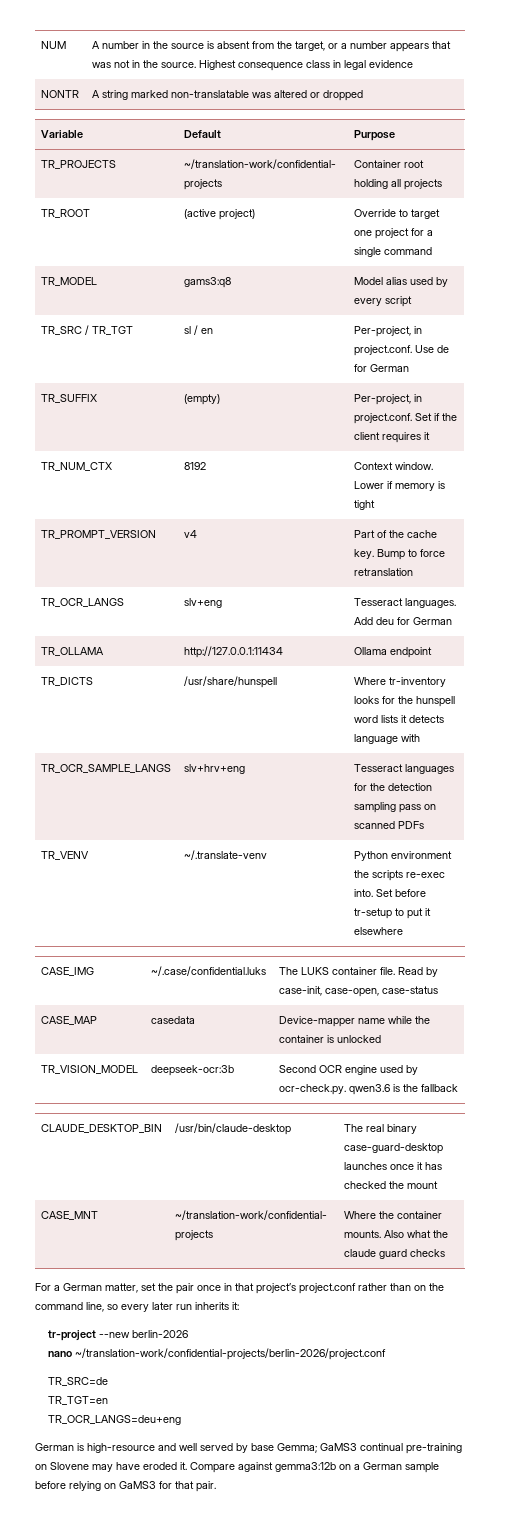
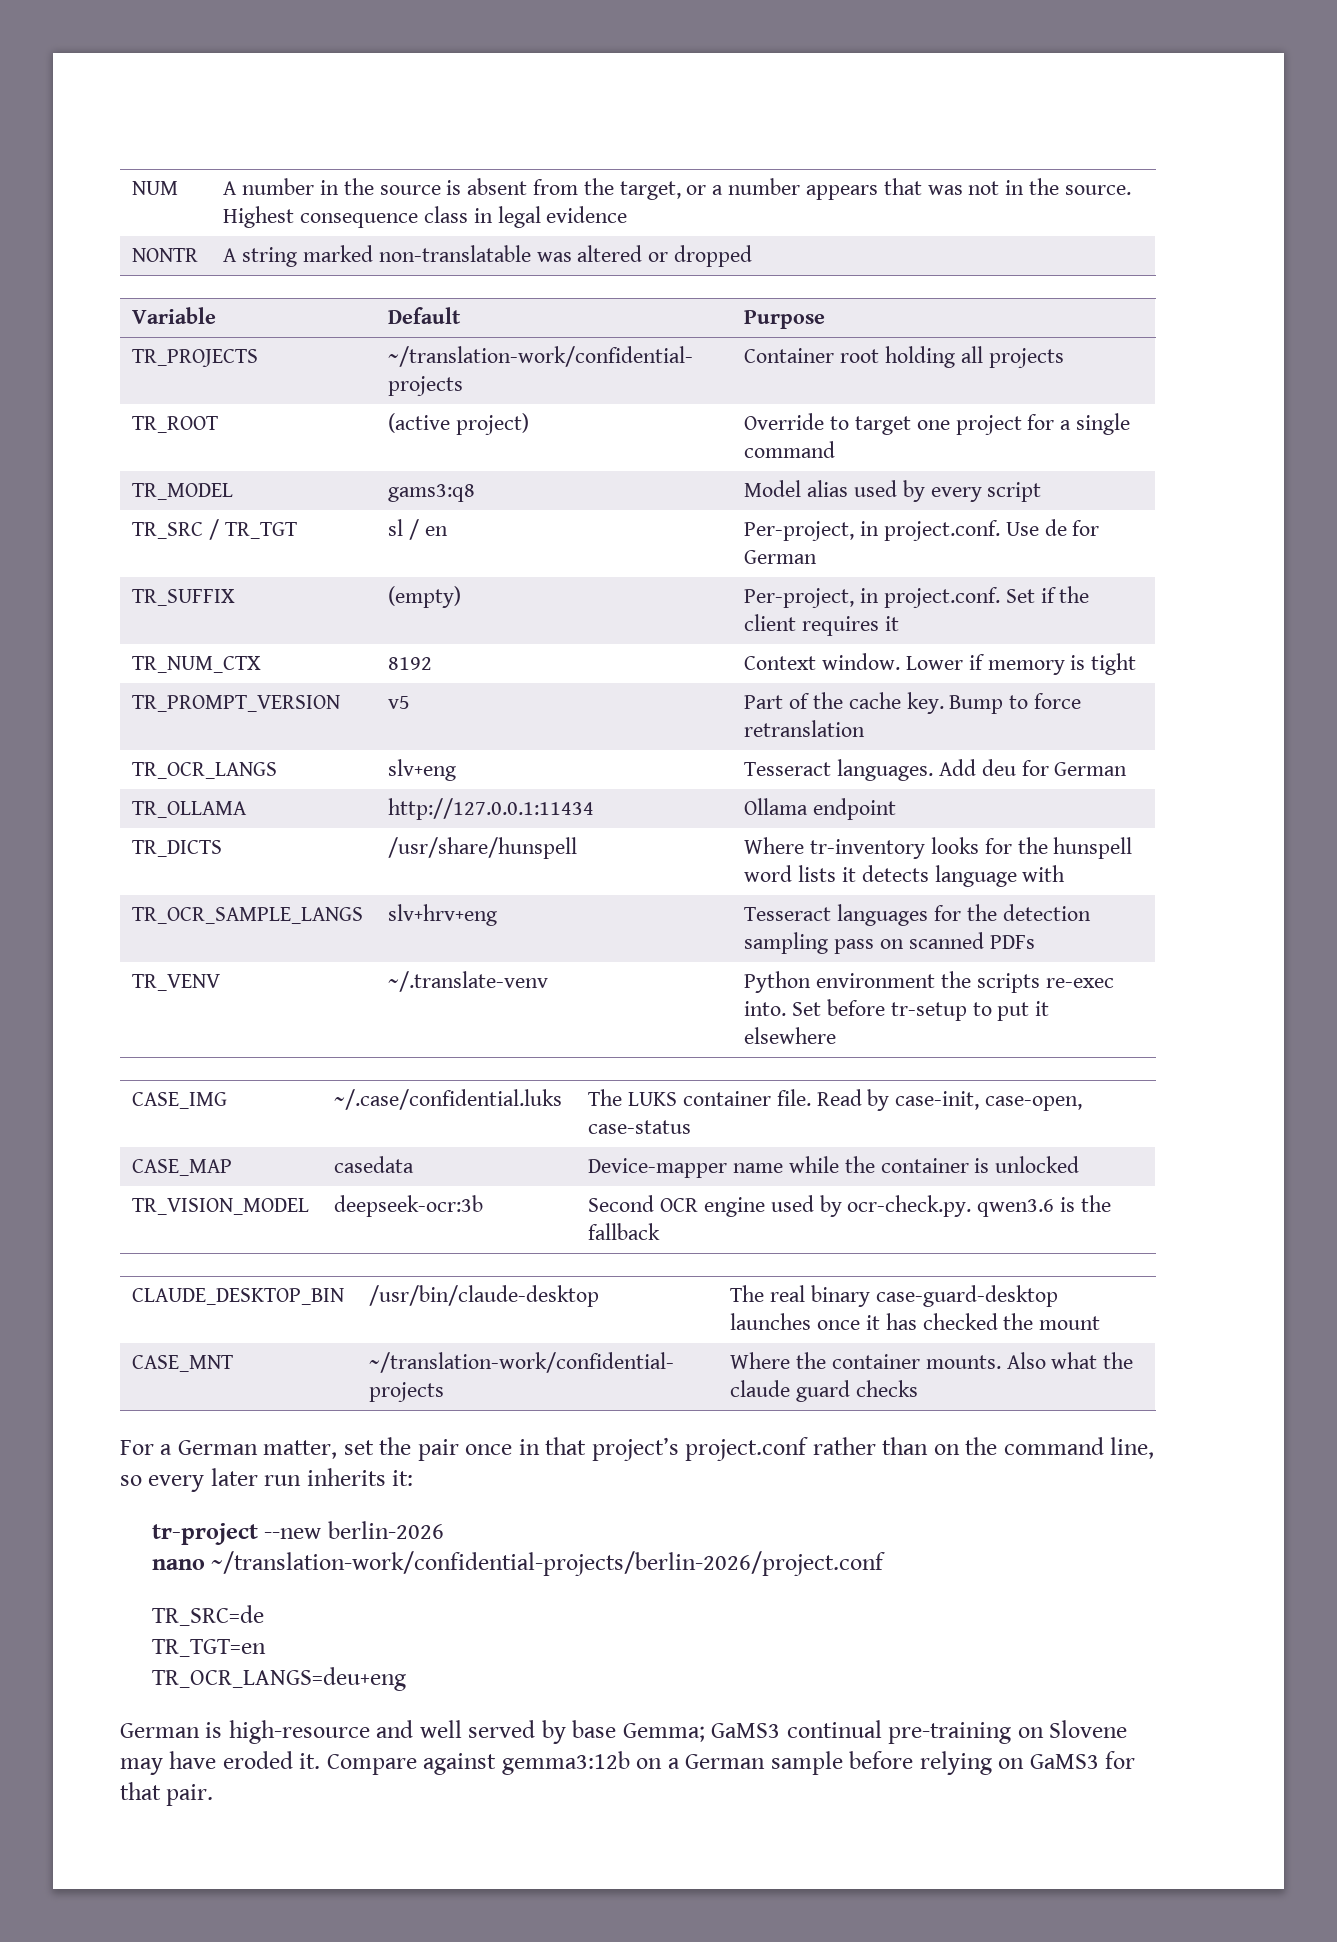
[184,530,198,538] v4 -> [388,696,411,709] v5

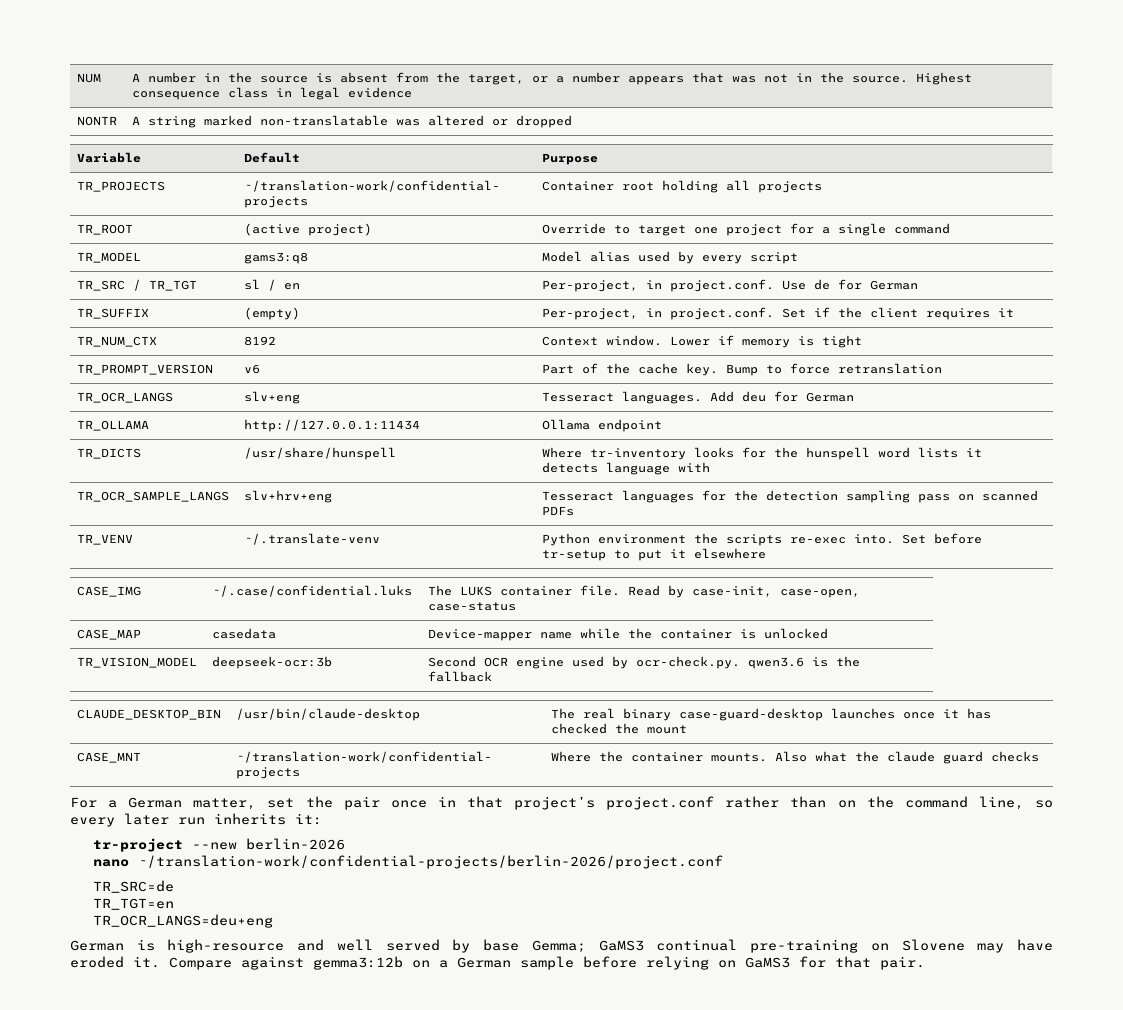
[388,696,411,709] v5 -> [244,364,261,374] v6

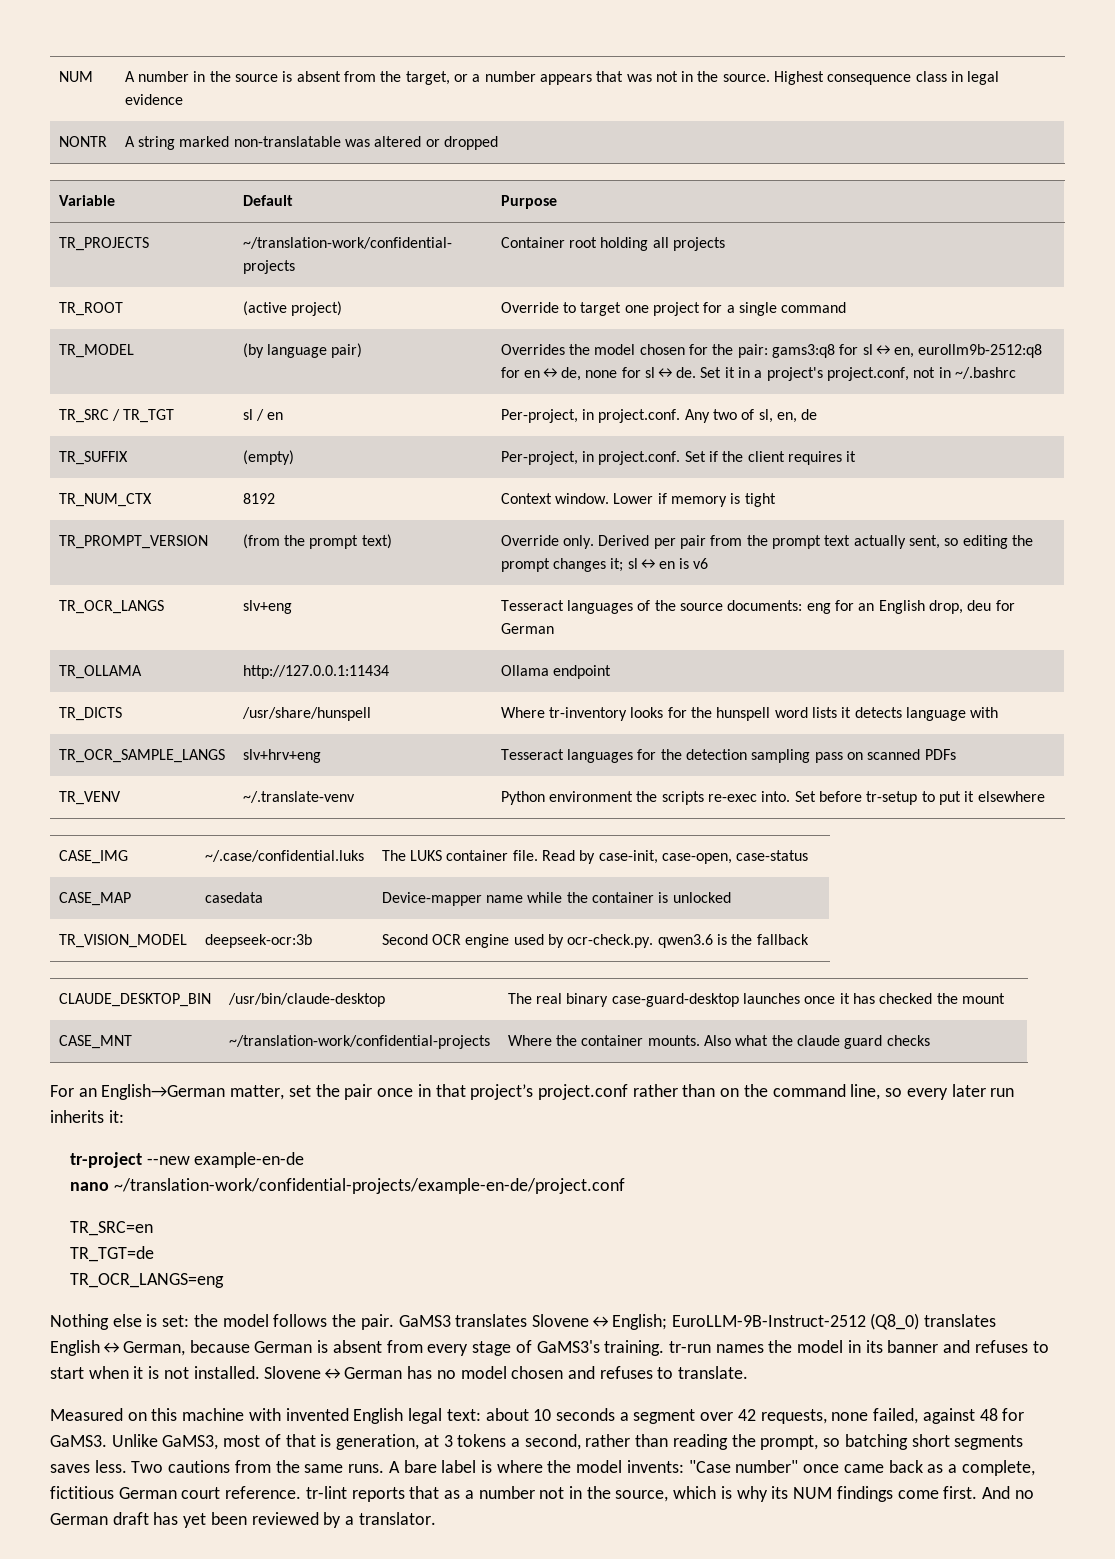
[244,252,309,264] [542,251,799,264] gams3:q8 | Model alias used by every script -> [242,343,363,358] [500,344,1042,358] [500,367,1016,381] (by language pair) | Overrides the model chosen for the pair: gams3:q8 for sl↔en, eurollm9b-2512:q8 for en↔de, none for sl↔de. Set it in a project's project.conf, not in ~/.bashrc
[782,280,807,290] Use -> [684,409,797,423] Any two of sl, en,
[838,279,919,290] for German -> (818, 414) none
[244,364,261,374] [542,363,943,376] [77,392,174,403] [244,391,301,404] [542,391,735,404] v6 | Part of the cache key. Bump to force retranslation // TR_OCR_LANGS | slv+eng | Tesseract languages. Add -> [242,534,392,549] [500,535,1033,549] [500,558,709,572] [58,600,164,614] [242,600,292,614] [500,600,963,614] (from the prompt text) | Override only. Derived per pair from the prompt text actually sent, so editing the prompt changes it; sl↔en is v6 // TR_OCR_LANGS | slv+eng | Tesseract languages of the source documents: eng for an English drop,
[108,797,183,808] a German -> [78,1084,226,1100] an English→German
[246,838,346,850] berlin-2026 -> [194,1152,305,1168] example-en-de
[138,855,724,869] [93,880,175,893] [93,898,175,910] [93,914,274,928] [70,939,1054,953] [70,956,925,970] ~/translation-work/confidential-projects/berlin-2026/project.conf // TR_SRC=de // TR_TGT=en // TR_OCR_LANGS=deu+eng // German is high-resource and well served by base Gemma; GaMS3 continual pre-training on Slovene may have eroded it. Compare against gemma3:12b on a German sample before relying on GaMS3 for that pair. -> [113,1178,625,1194] [69,1221,153,1236] [69,1246,154,1262] [69,1273,224,1288] [50,1313,997,1330] [50,1340,1049,1356] [50,1366,749,1379] [50,1408,1025,1424] [50,1434,1024,1450] [50,1460,1035,1476] [50,1486,1034,1502] [50,1512,436,1528] ~/translation-work/confidential-projects/example-en-de/project.conf // TR_SRC=en // TR_TGT=de // TR_OCR_LANGS=eng // Nothing else is set: the model follows the pair. GaMS3 translates Slovene↔English; EuroLLM-9B-Instruct-2512 (Q8_0) translates English↔German, because German is absent from every stage of GaMS3's training. tr-run names the model in its banner and refuses to start when it is not installed. Slovene↔German has no model chosen and refuses to translate. // Measured on this machine with invented English legal text: about 10 seconds a segment over 42 requests, none failed, against 48 for GaMS3. Unlike GaMS3, most of that is generation, at 3 tokens a second, rather than reading the prompt, so batching short segments saves less. Two cautions from the same runs. A bare label is where the model invents: "Case number" once came back as a complete, fictitious German court reference. tr-lint reports that as a number not in the source, which is why its NUM findings come first. And no German draft has yet been reviewed by a translator.

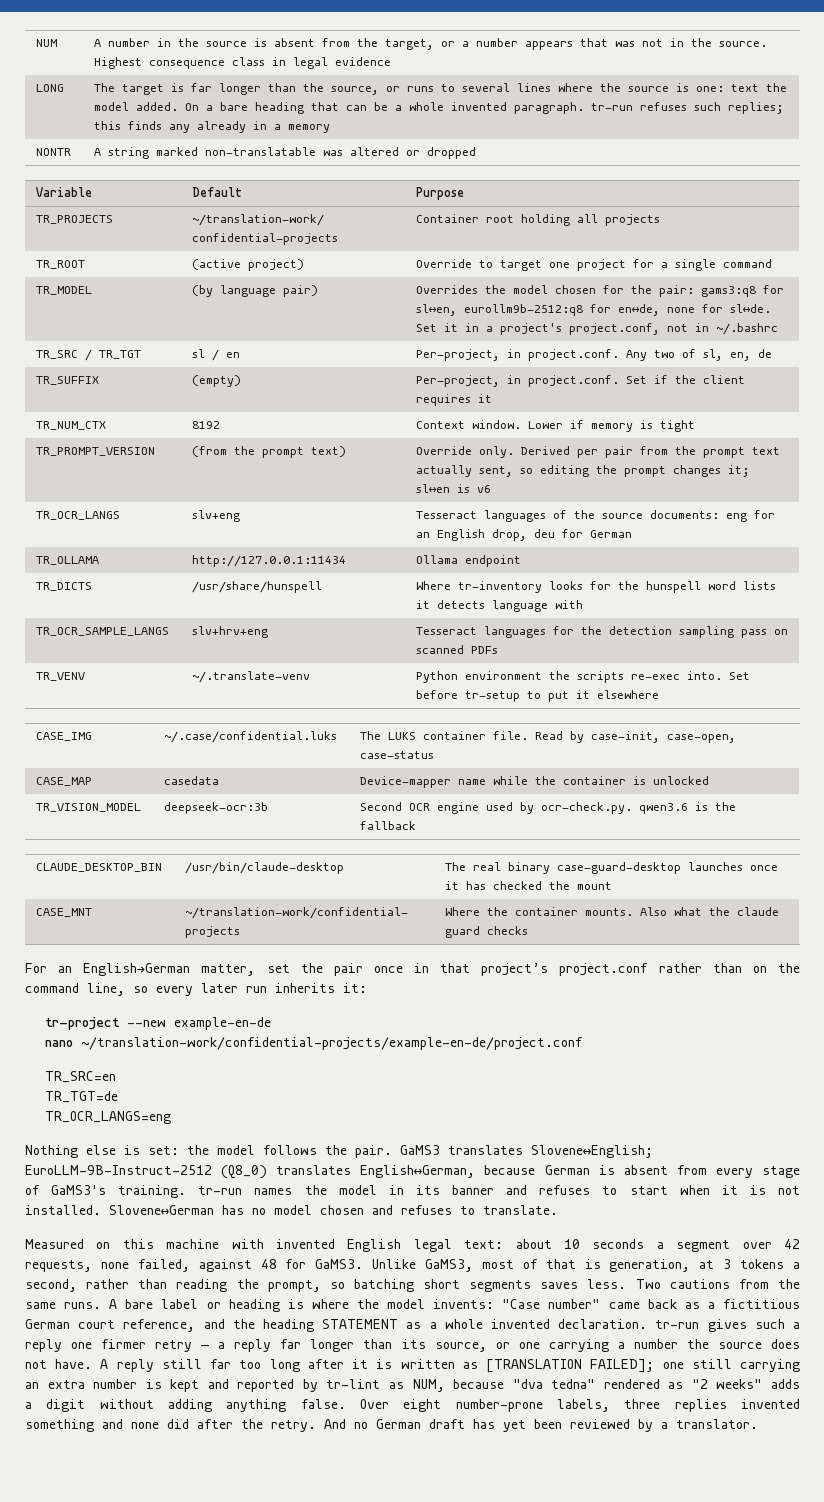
(183, 99) none -> [36,84,65,92] [94,83,788,95] [94,102,785,114] [94,121,331,133] // LONG | The target is far longer than the source, or runs to several lines where the source is one: text the model added. On a bare heading that can be a whole invented paragraph. tr-run refuses such replies; this finds any already in a memory
(477, 1466) none -> [206,1299,280,1312] or heading
[803,1464,840,1473] once -> (601, 1304) none
[961,1460,1035,1476] complete, -> (715, 1305) none
[225,1486,978,1502] reference. tr-lint reports that as a number not in the source, which is why its NUM findings come first. -> [123,1319,801,1332] [25,1339,800,1352] [25,1359,801,1373] [25,1379,800,1392] [25,1399,801,1412] [25,1419,316,1432] reference, and the heading STATEMENT as a whole invented declaration. tr-run gives such a reply one firmer retry — a reply far longer than its source, or one carrying a number the source does not have. A reply still far too long after it is written as [TRANSLATION FAILED]; one still carrying an extra number is kept and reported by tr-lint as NUM, because "dva tedna" rendered as "2 weeks" adds a digit without adding anything false. Over eight number-prone labels, three replies invented something and none did after the retry.

